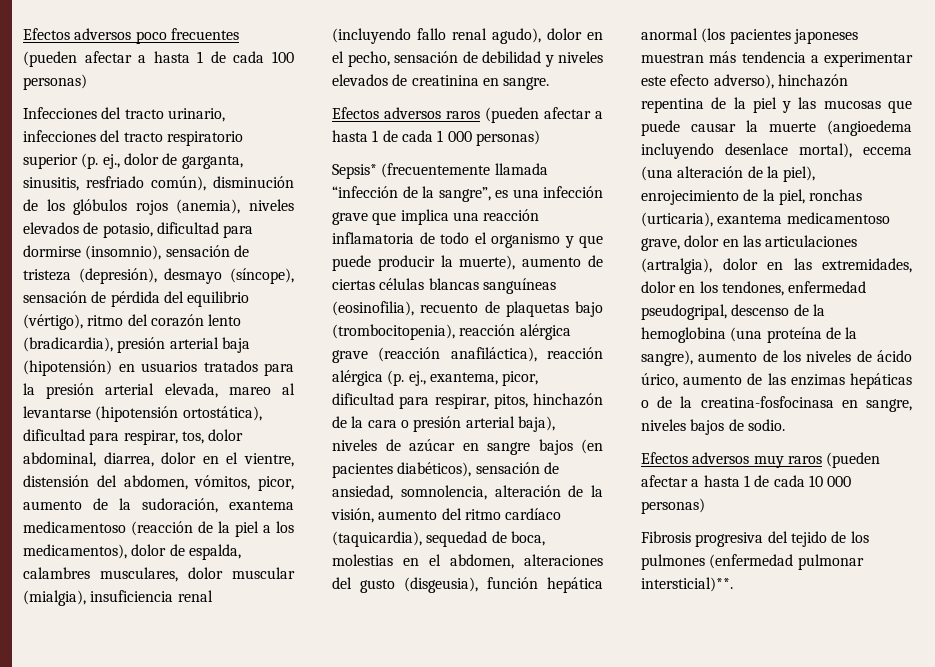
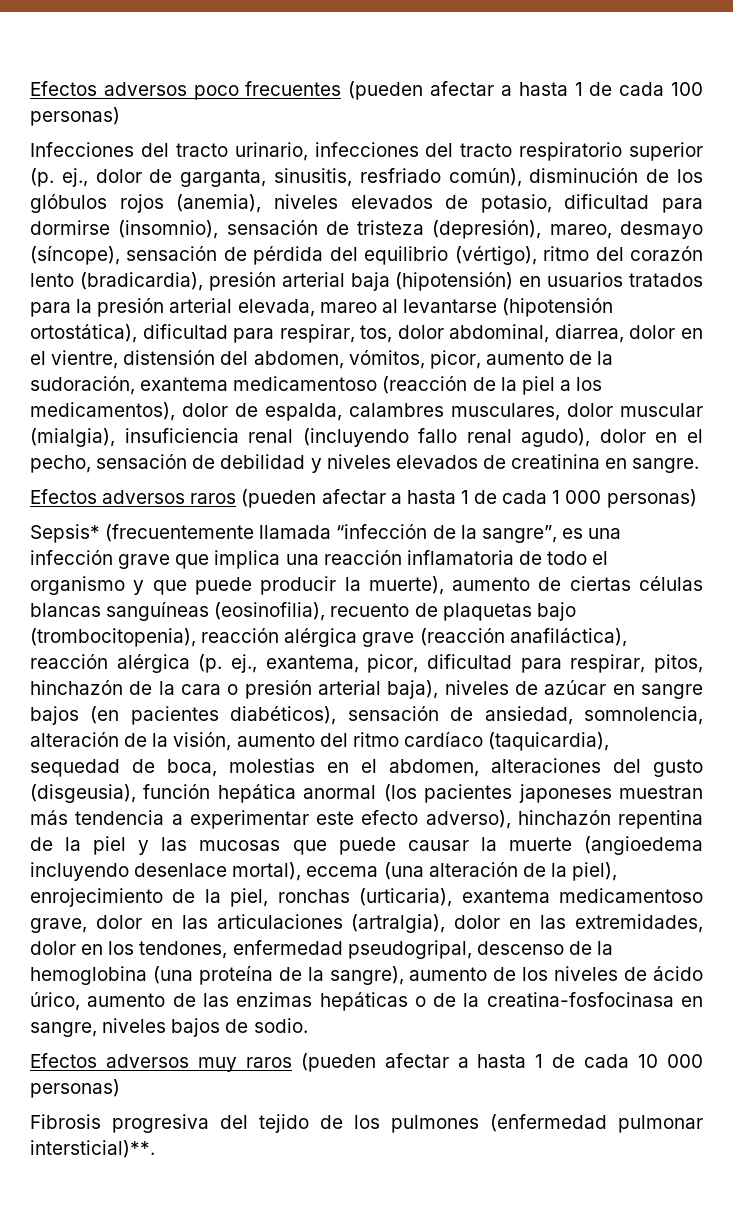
(157, 276) none -> [549,224,612,239] mareo,

